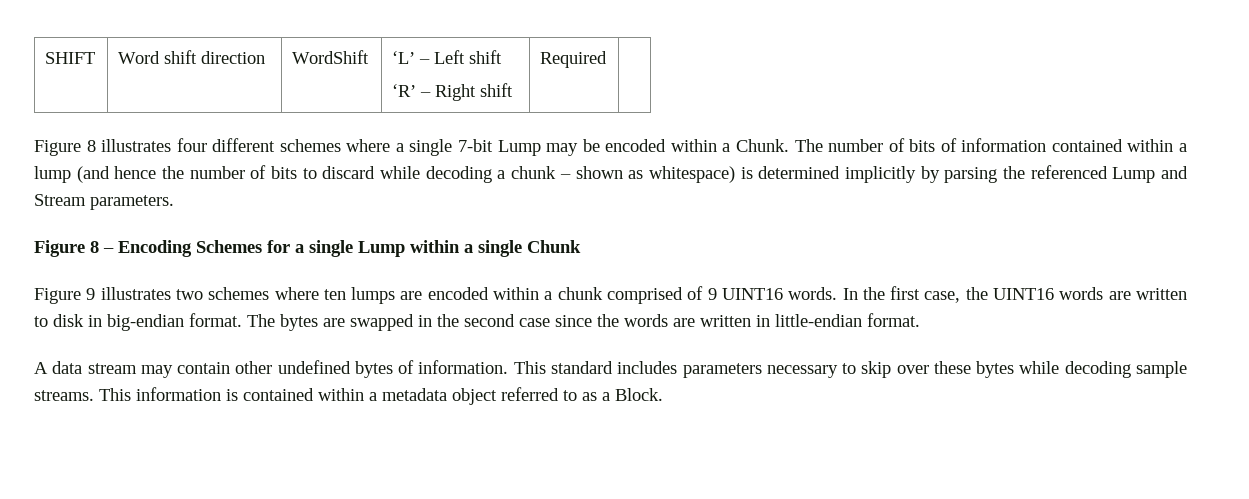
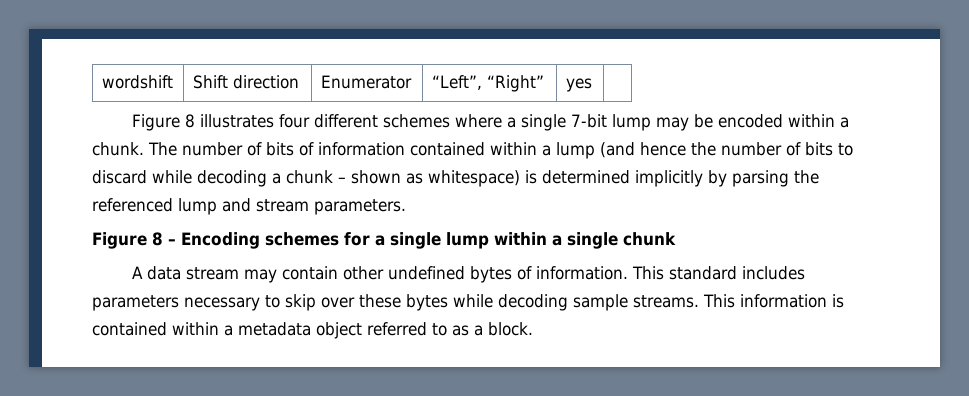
[45,52,96,64] [118,50,266,64] [292,50,370,64] [392,50,503,64] [392,83,514,101] [540,51,608,68] SHIFT | Word shift direction | WordShift | ‘L’ – Left shift // ‘R’ – Right shift | Required -> [101,75,173,89] [192,75,299,89] [320,75,412,89] [431,75,544,92] [565,78,592,92] wordshift | Shift direction | Enumerator | “Left”, “Right” | yes
[497,140,541,156] Lump -> [611,114,651,131] lump
[735,139,789,152] Chunk. -> [92,142,144,156] chunk.
[1112,166,1188,183] [34,194,86,206] Lump and Stream -> [178,198,309,215] lump and stream
[196,240,262,253] Schemes -> [265,232,339,246] schemes
[358,241,405,257] Lump -> [446,232,489,249] lump
[527,240,581,253] [34,286,1187,304] [34,313,920,331] Chunk // Figure 9 illustrates two schemes where ten lumps are encoded within a chunk comprised of 9 UINT16 words. In the first case, the UINT16 words are written to disk in big-endian format. The bytes are swapped in the second case since the words are written in little-endian format. -> [623,232,676,246] chunk
[615,388,663,401] Block. -> [488,322,533,336] block.

